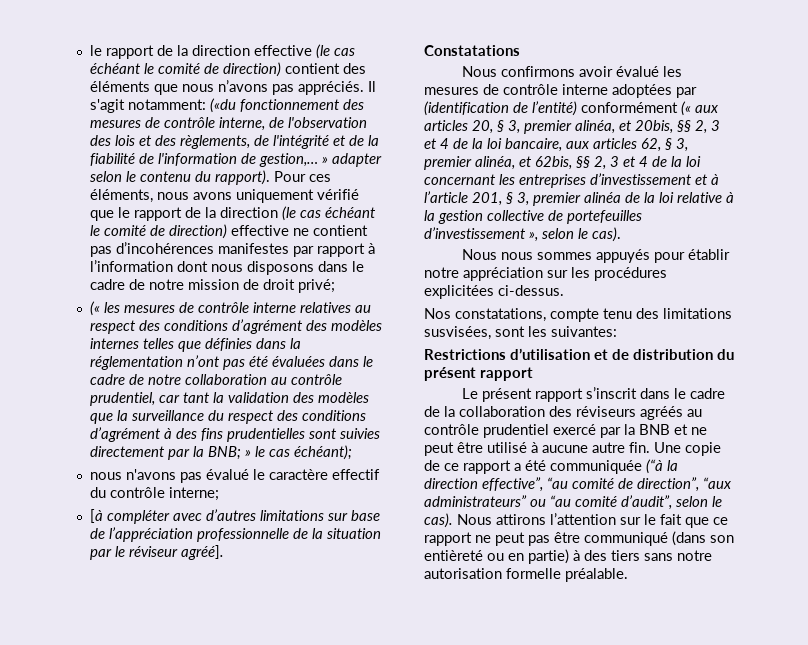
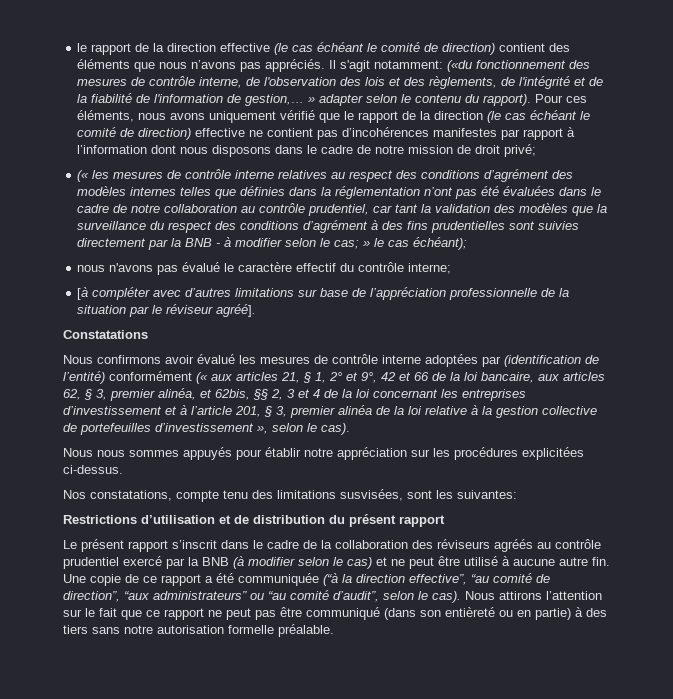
[207,446,241,460] BNB; -> [185,237,360,249] BNB - à modifier selon le cas;
[472,120,720,134] [424,138,449,149] 20, § 3, premier alinéa, et 20bis, §§ 2, 3 et 4 -> [281,372,429,383] 21, § 1, 2° et 9°, 42 et 66
(670, 429) none -> [233,556,372,569] (à modifier selon le cas)

